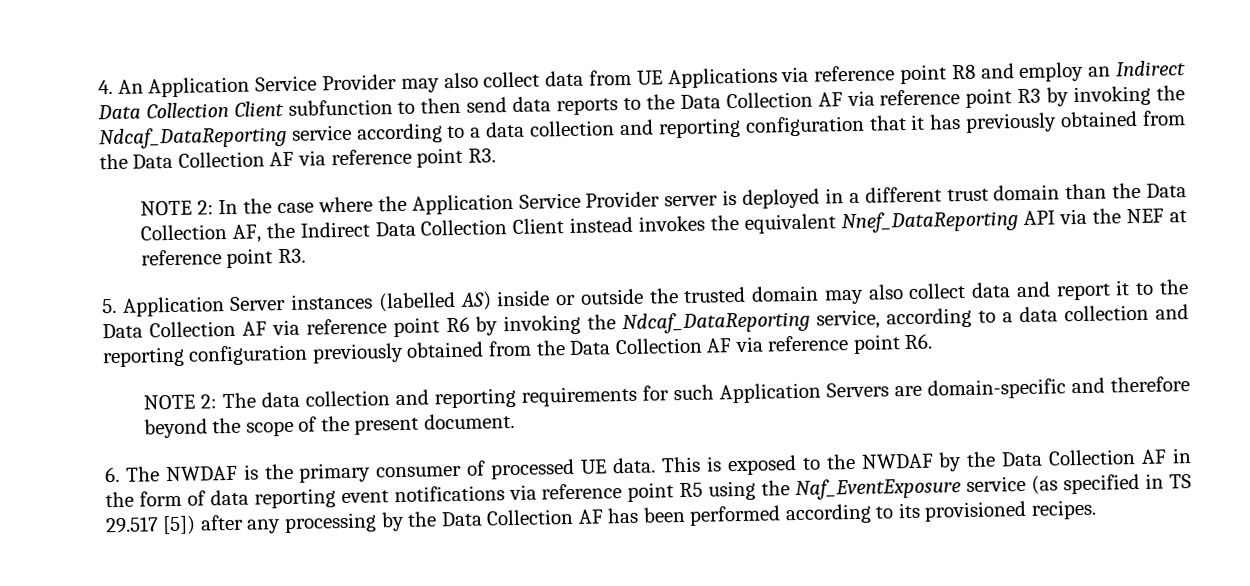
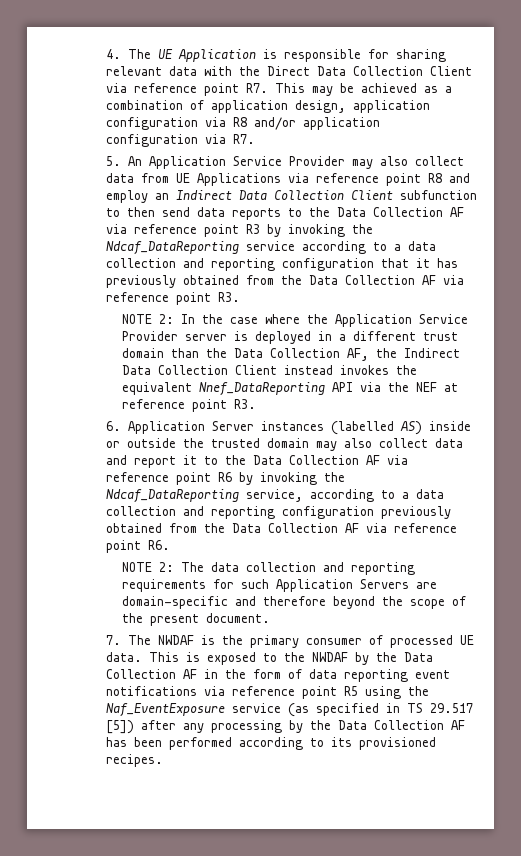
(113, 87) none -> [127,49,446,62] [105,66,472,76] [105,83,452,96] [105,100,430,113] [105,117,380,130] [105,134,255,147] [105,156,121,166] The UE Application is responsible for sharing relevant data with the Direct Data Collection Client via reference point R7. This may be achieved as a combination of application design, application configuration via R8 and/or application configuration via R7. // 5.
[101,298,117,314] 5. -> [105,421,121,431] 6.
[103,466,120,483] 6. -> [105,635,121,645] 7.

